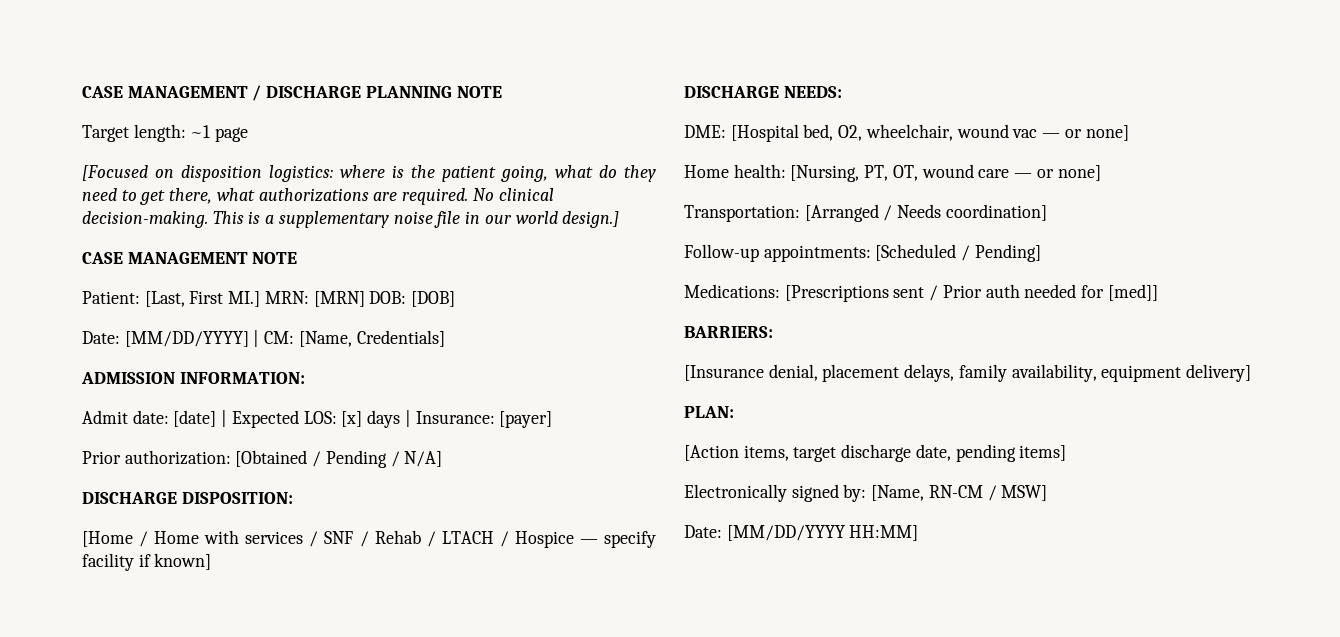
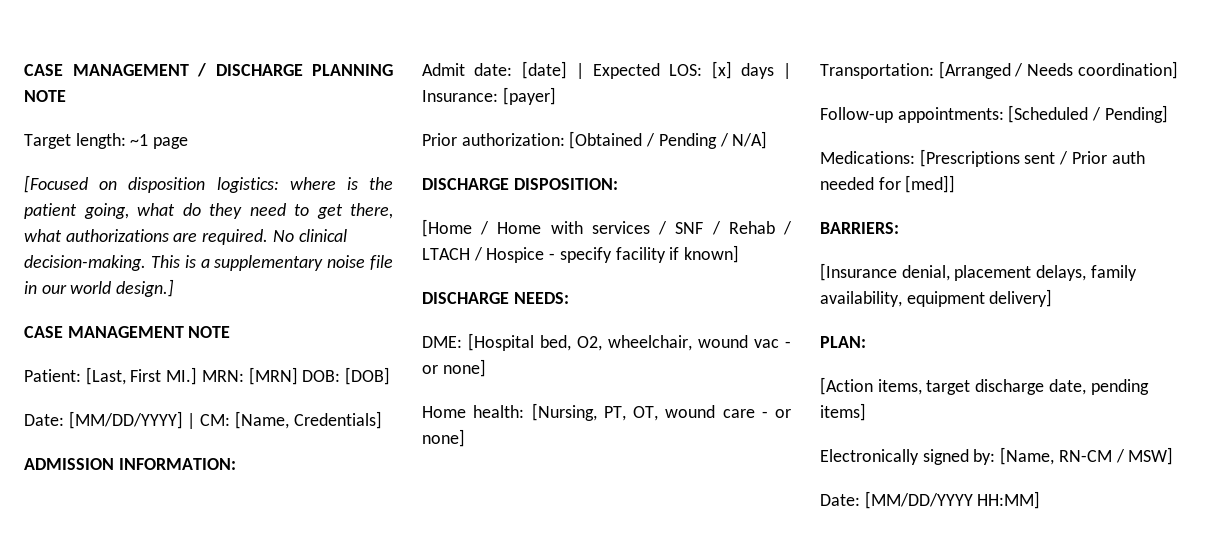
[579,539,598,544] — -> [549,253,556,260] -
[1042,133,1061,138] — -> [785,341,791,348] -
[1014,173,1033,178] — -> [761,411,768,418] -

